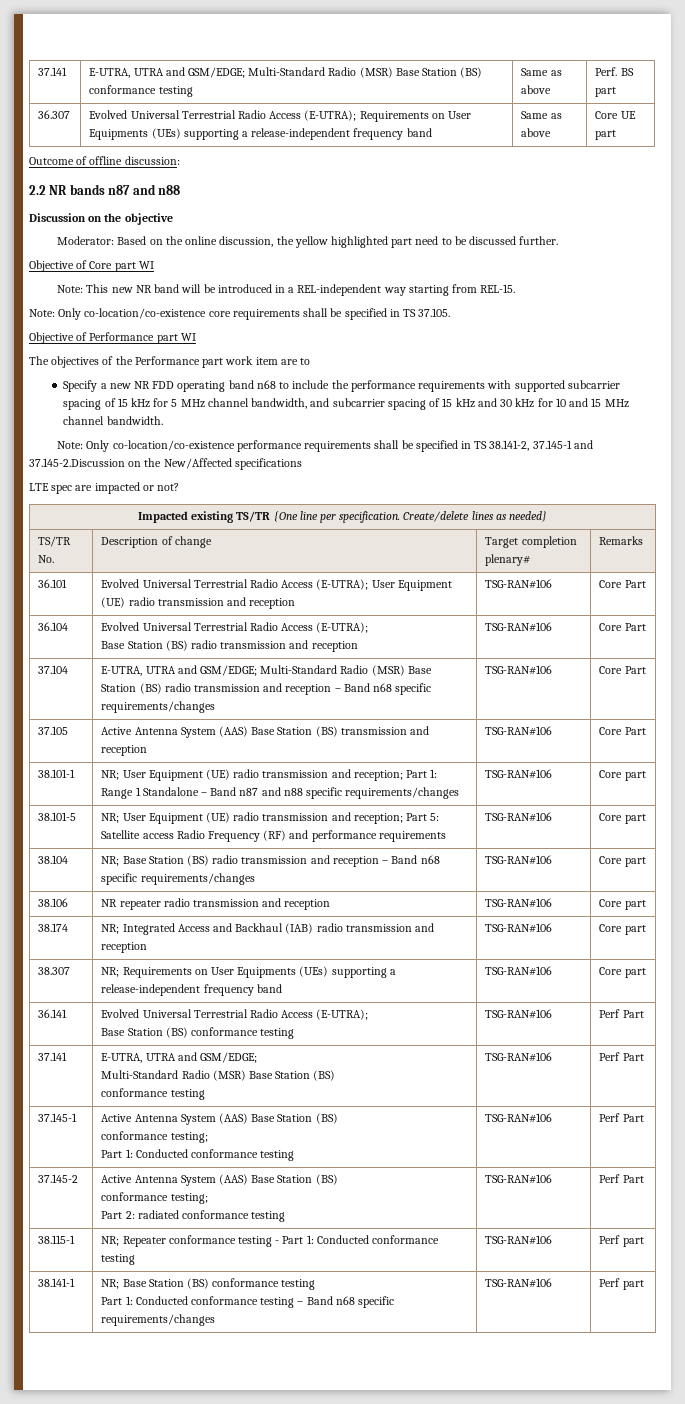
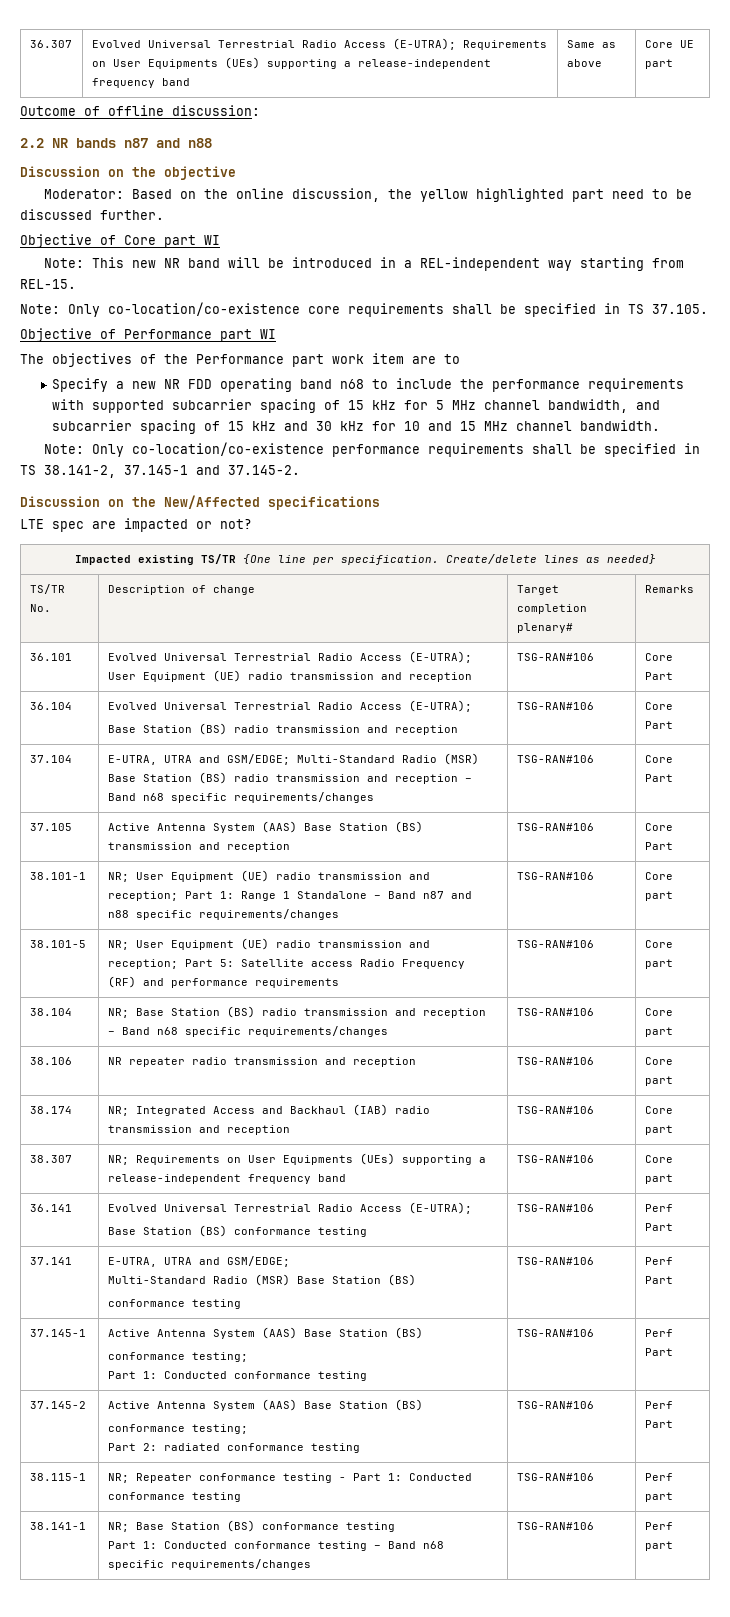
[38,67,68,76] [89,67,483,78] [89,85,193,97] [521,68,562,76] [521,85,552,94] [595,67,634,76] [595,87,617,97] 37.141 | E-UTRA, UTRA and GSM/EDGE; Multi-Standard Radio (MSR) Base Station (BS) conformance testing | Same as above | Perf. BS part // -> (29, 44) none
[29,458,125,467] 37.145-2.Discussion -> [228,465,300,475] [20,496,100,507] 37.145-2. // Discussion

